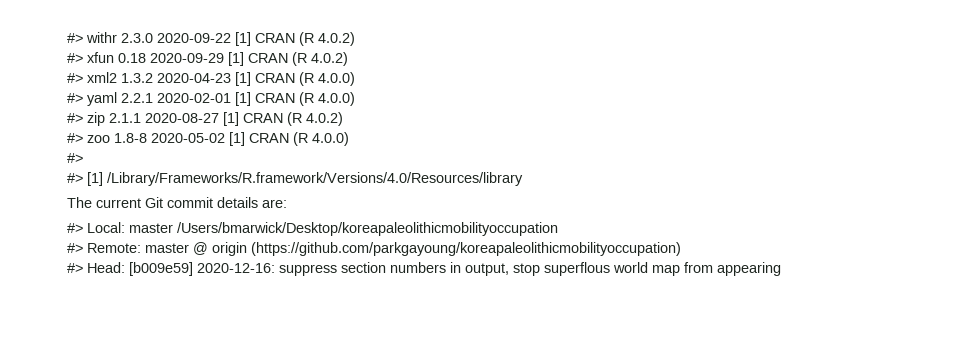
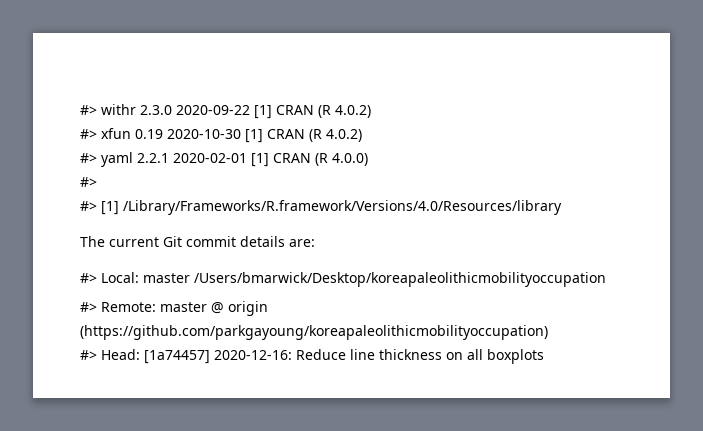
[118,52,348,66] [67,72,355,86] 0.18 2020-09-29 [1] CRAN (R 4.0.2) // #> xml2 1.3.2 2020-04-23 [1] CRAN (R 4.0.0) -> [135,129,362,143] 0.19 2020-10-30 [1] CRAN (R 4.0.2)
[67,112,343,126] [67,132,349,146] // #> zip 2.1.1 2020-08-27 [1] CRAN (R 4.0.2) // #> zoo 1.8-8 2020-05-02 [1] CRAN (R 4.0.0) -> (368, 159) none
[129,262,781,276] [b009e59] 2020-12-16: suppress section numbers in output, stop superflous world map from appearing -> [144,349,544,364] [1a74457] 2020-12-16: Reduce line thickness on all boxplots

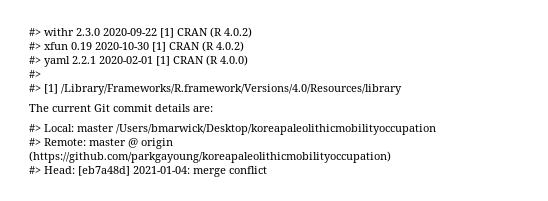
[144,349,544,364] [1a74457] 2020-12-16: Reduce line thickness on all boxplots -> [78,166,267,177] [eb7a48d] 2021-01-04: merge conflict

